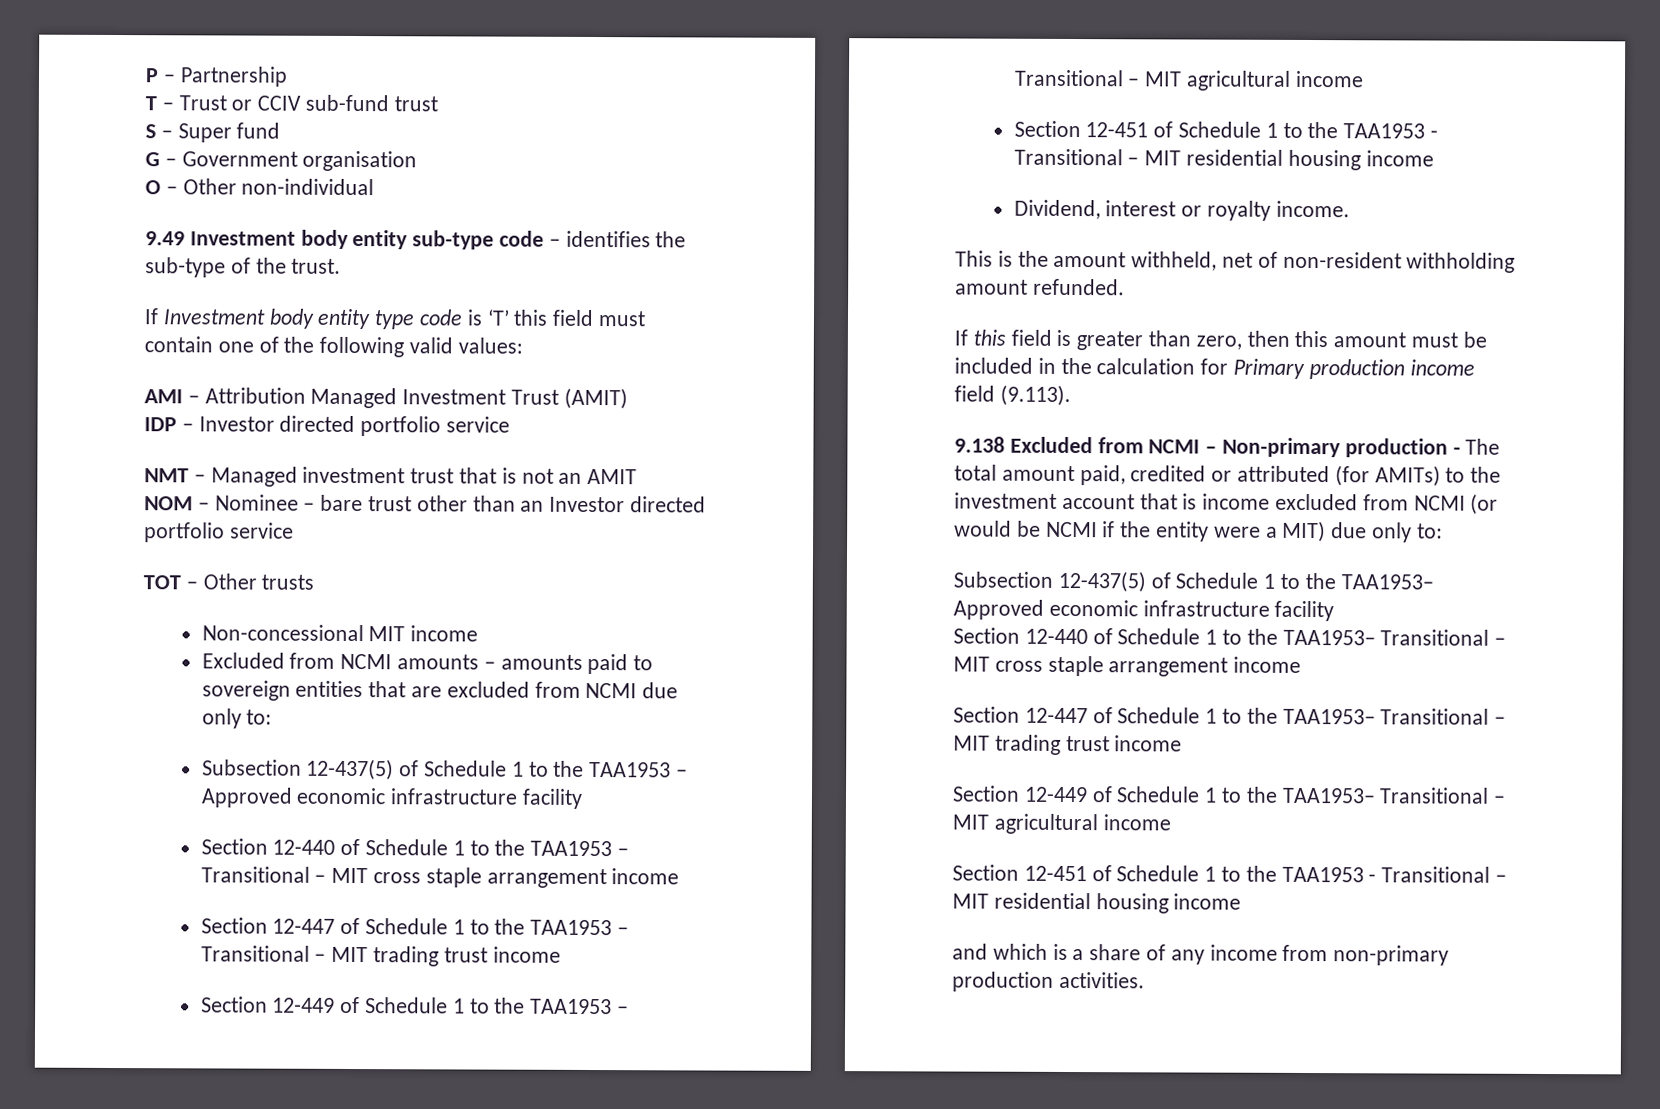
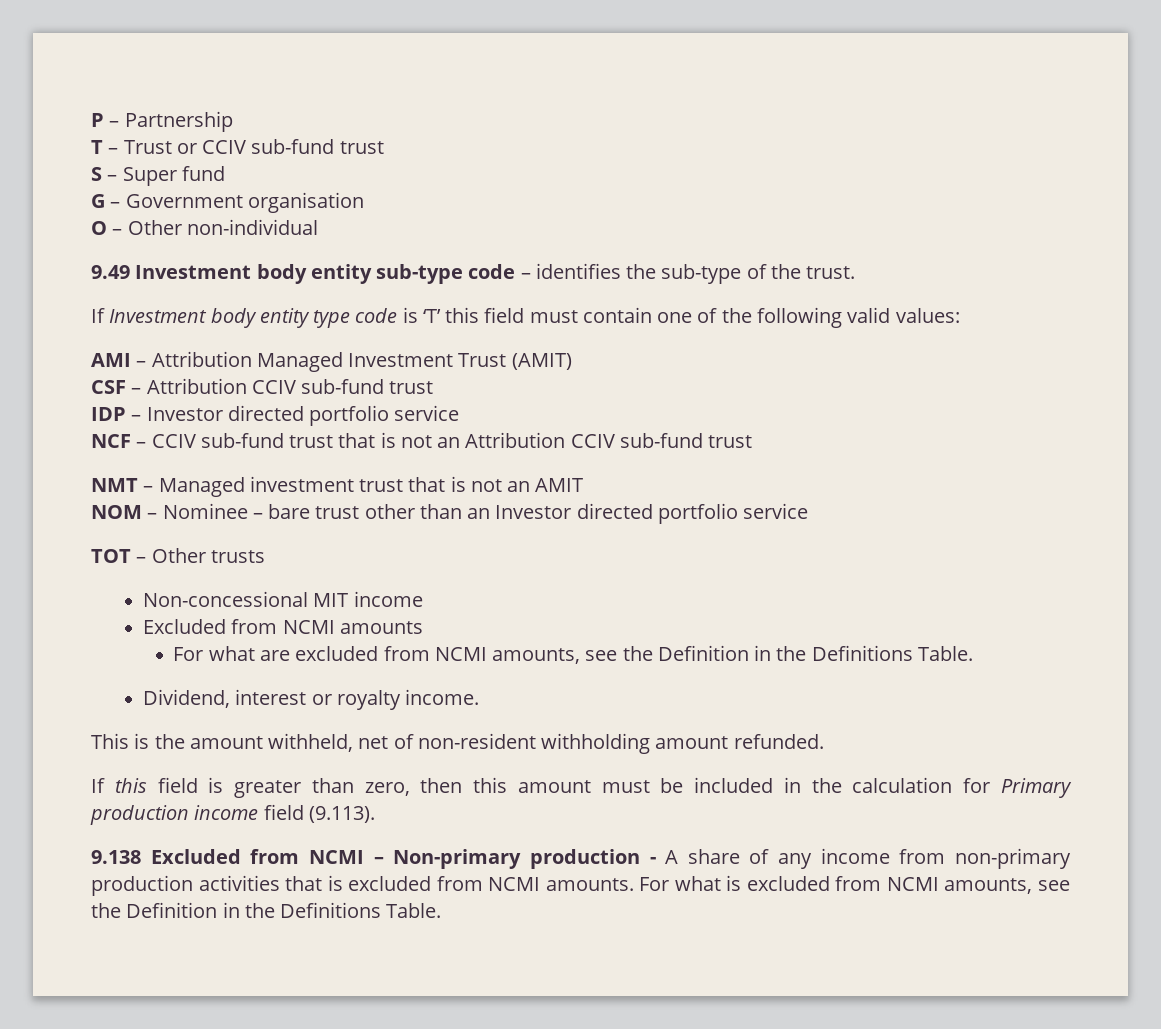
(628, 398) none -> [91,378,434,394] // CSF – Attribution CCIV sub-fund trust
(511, 424) none -> [91,432,753,448] // NCF – CCIV sub-fund trust that is not an Attribution CCIV sub-fund trust
[483,653,654,675] [201,680,679,701] [201,708,273,729] [201,758,688,781] [200,787,583,809] [200,838,629,857] [200,866,680,889] [200,917,629,936] [200,945,561,967] [200,996,629,1015] [1013,69,1364,91] [1013,120,1438,139] [1013,148,1434,171] – amounts paid to sovereign entities that are excluded from NCMI due only to: // Subsection 12-437(5) of Schedule 1 to the TAA1953 – Approved economic infrastructure facility // Section 12-440 of Schedule 1 to the TAA1953 – Transitional – MIT cross staple arrangement income // Section 12-447 of Schedule 1 to the TAA1953 – Transitional – MIT trading trust income // Section 12-449 of Schedule 1 to the TAA1953 – Transitional – MIT agricultural income // Section 12-451 of Schedule 1 to the TAA1953 - Transitional – MIT residential housing income -> [173,645,973,664] // For what are excluded from NCMI amounts, see the Definition in the Definitions Table.
[1465,438,1501,455] [954,464,1502,487] [954,492,1499,515] [954,520,1443,543] [953,570,1434,593] [953,599,1335,622] [953,627,1507,646] [953,655,1302,677] [953,706,1507,725] [953,734,1183,755] [952,785,1506,804] [952,813,1171,835] [952,864,1508,883] [952,892,1242,914] [952,943,1085,961] The total amount paid, credited or attributed (for AMITs) to the investment account that is income excluded from NCMI (or would be NCMI if the entity were a MIT) due only to: // Subsection 12-437(5) of Schedule 1 to the TAA1953– Approved economic infrastructure facility // Section 12-440 of Schedule 1 to the TAA1953– Transitional – MIT cross staple arrangement income // Section 12-447 of Schedule 1 to the TAA1953– Transitional – MIT trading trust income // Section 12-449 of Schedule 1 to the TAA1953– Transitional – MIT agricultural income // Section 12-451 of Schedule 1 to the TAA1953 - Transitional – MIT residential housing income // and which is a -> [665,850,679,864] A
[1058,971,1145,989] activities. -> [198,875,1070,894] [91,902,442,918] activities that is excluded from NCMI amounts. For what is excluded from NCMI amounts, see the Definition in the Definitions Table.

